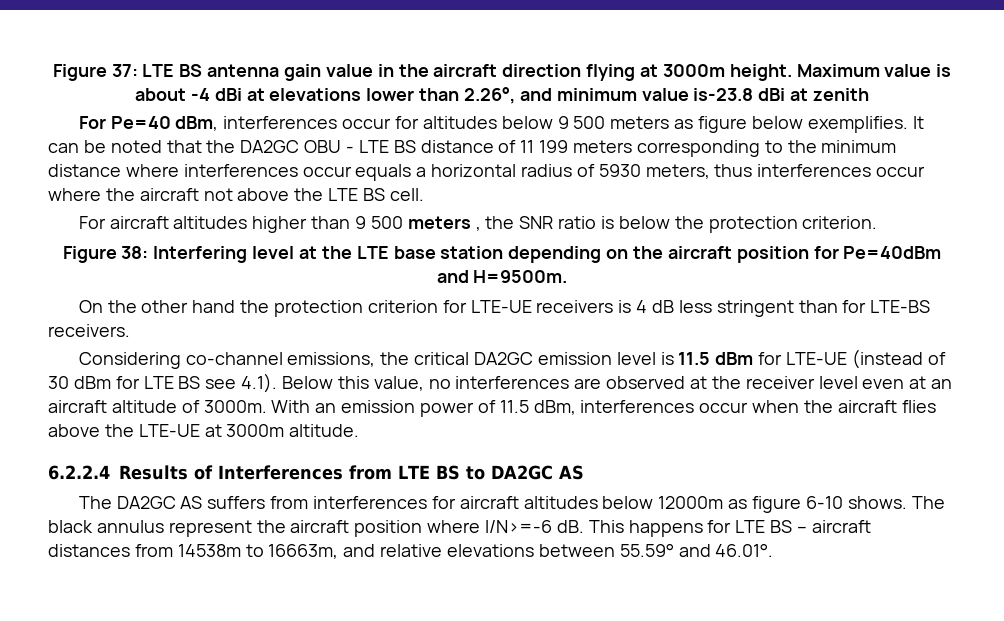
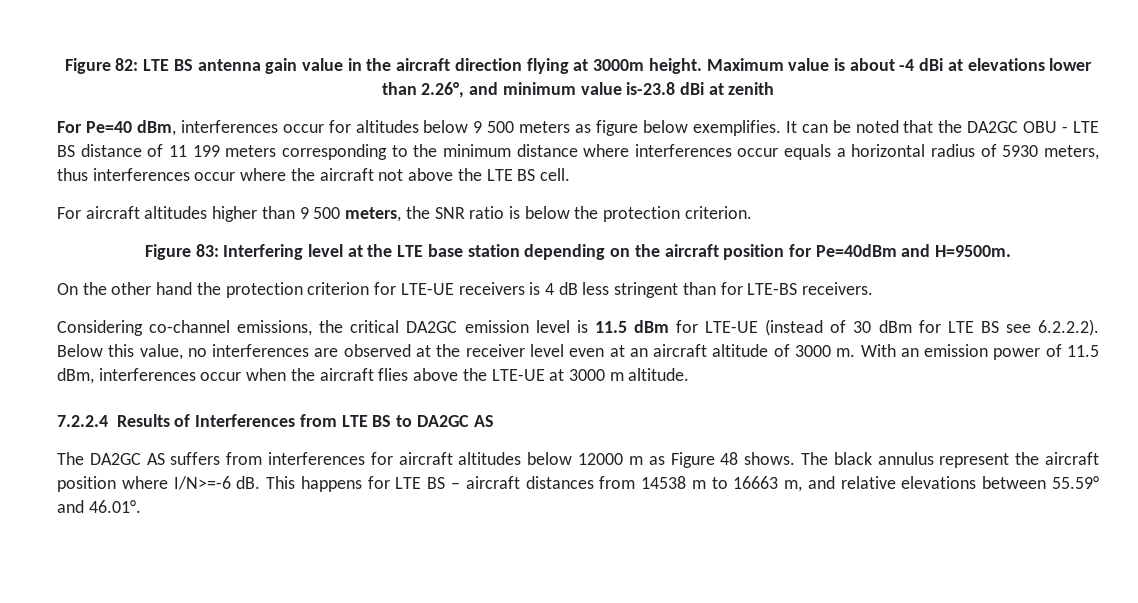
[52,64,138,81] Figure 37: -> [64,58,139,74] Figure 82:
[407,216,481,231] meters , -> [345,207,402,222] meters,
[121,246,149,259] 38: -> [195,244,219,257] 83:
[241,373,278,393] 4.1). -> [1037,319,1099,336] 6.2.2.2).
[203,400,267,413] 3000m. -> [794,345,856,357] 3000 m.
[226,424,285,437] 3000m -> [568,369,624,381] 3000 m
[48,465,110,480] 6.2.2.4 -> [57,415,108,427] 7.2.2.4
[658,496,843,513] 12000m as figure 6-10 -> [578,452,739,468] 12000 m as Figure 48
[177,544,339,559] 14538m to 16663m, -> [641,476,803,492] 14538 m to 16663 m,

